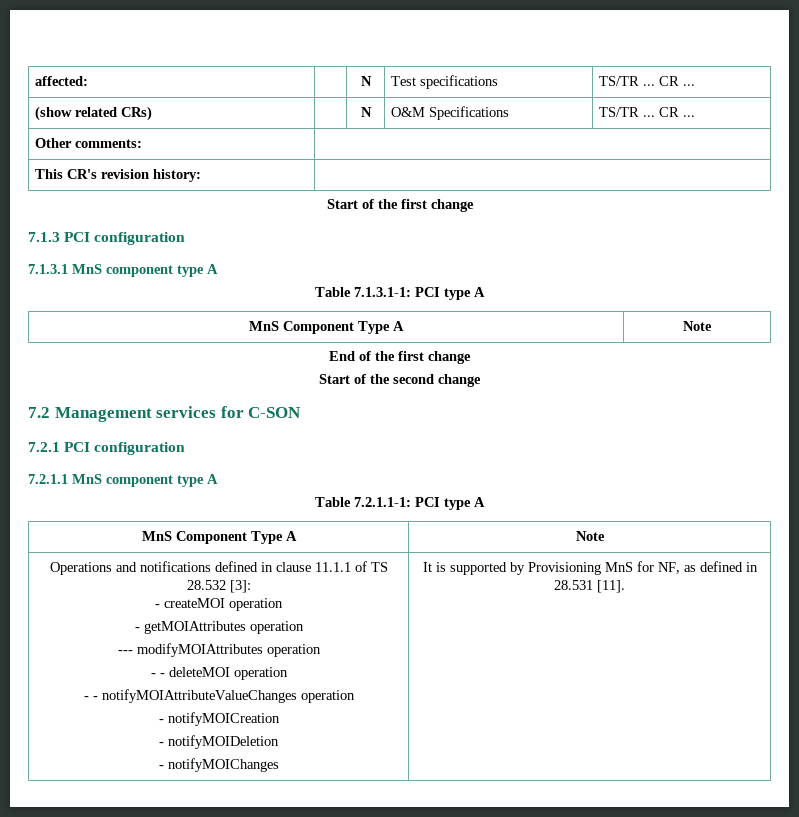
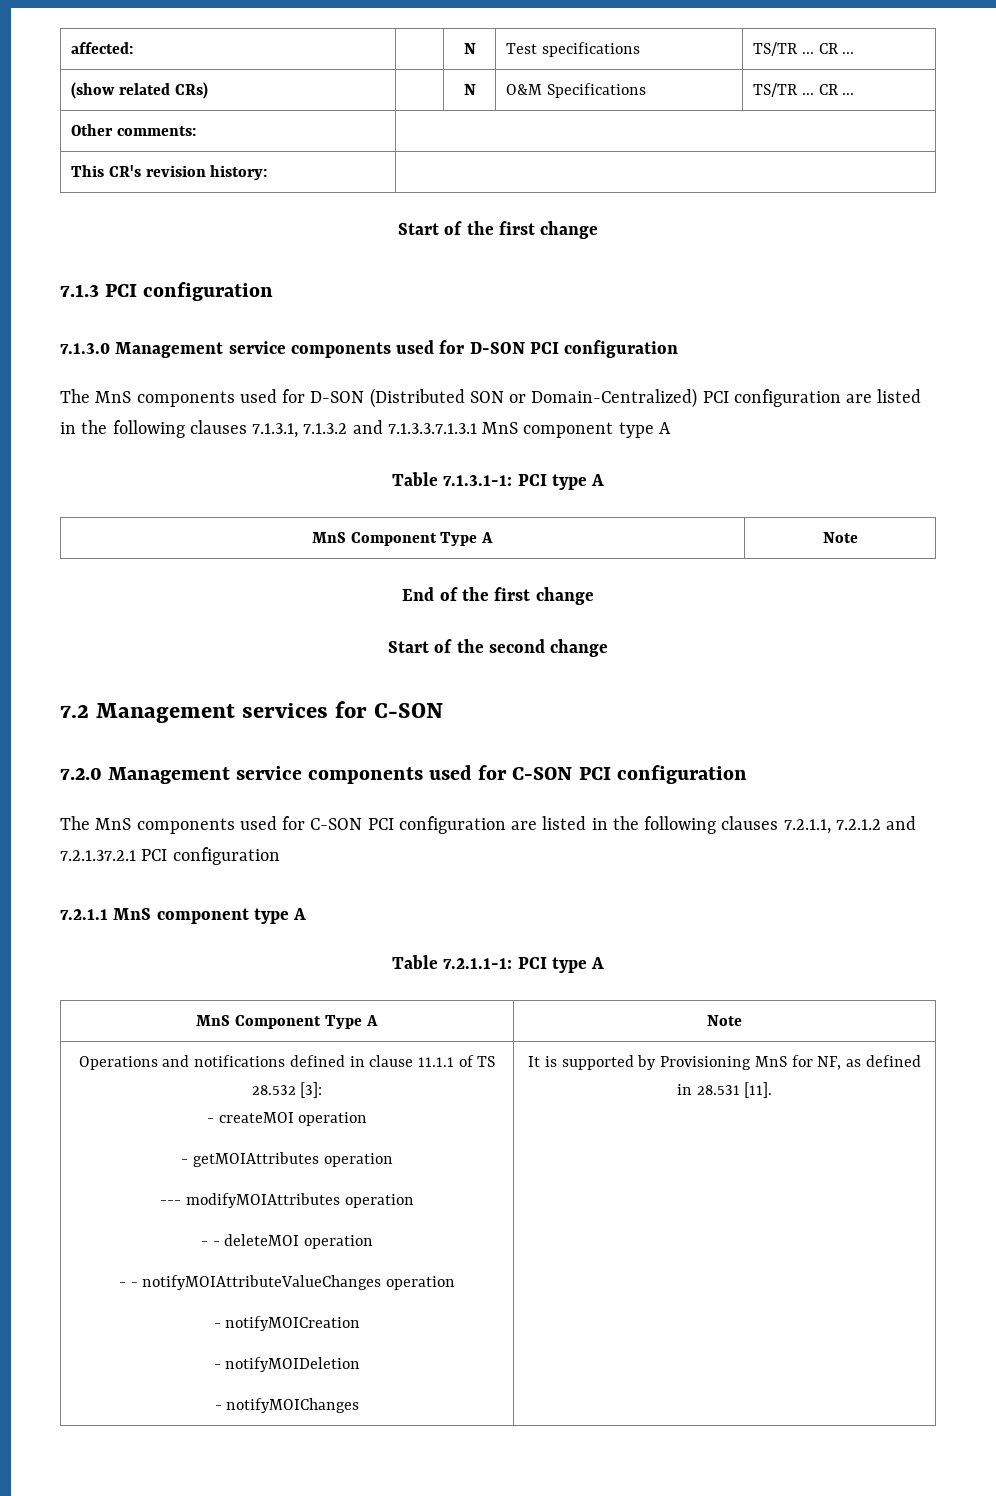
[28,264,68,274] 7.1.3.1 -> [60,340,679,358] [60,388,922,408] [60,420,477,438] 7.1.3.0 Management service components used for D-SON PCI configuration // The MnS components used for D-SON (Distributed SON or Domain-Centralized) PCI configuration are listed in the following clauses 7.1.3.1, 7.1.3.2 and 7.1.3.3.7.1.3.1
[28,442,60,452] 7.2.1 -> [60,765,747,784] [60,816,917,834] [60,850,136,861] 7.2.0 Management service components used for C-SON PCI configuration // The MnS components used for C-SON PCI configuration are listed in the following clauses 7.2.1.1, 7.2.1.2 and 7.2.1.37.2.1

